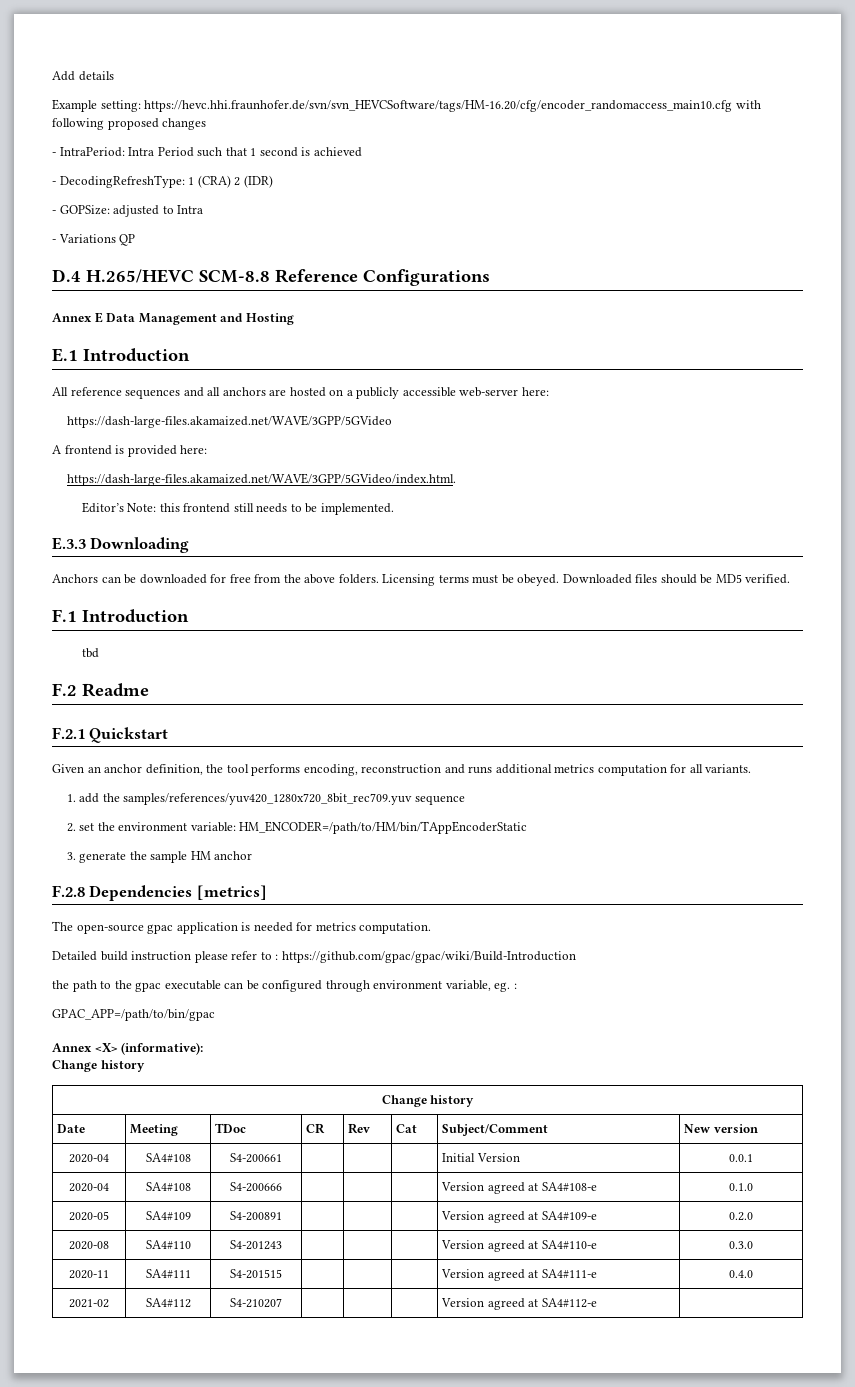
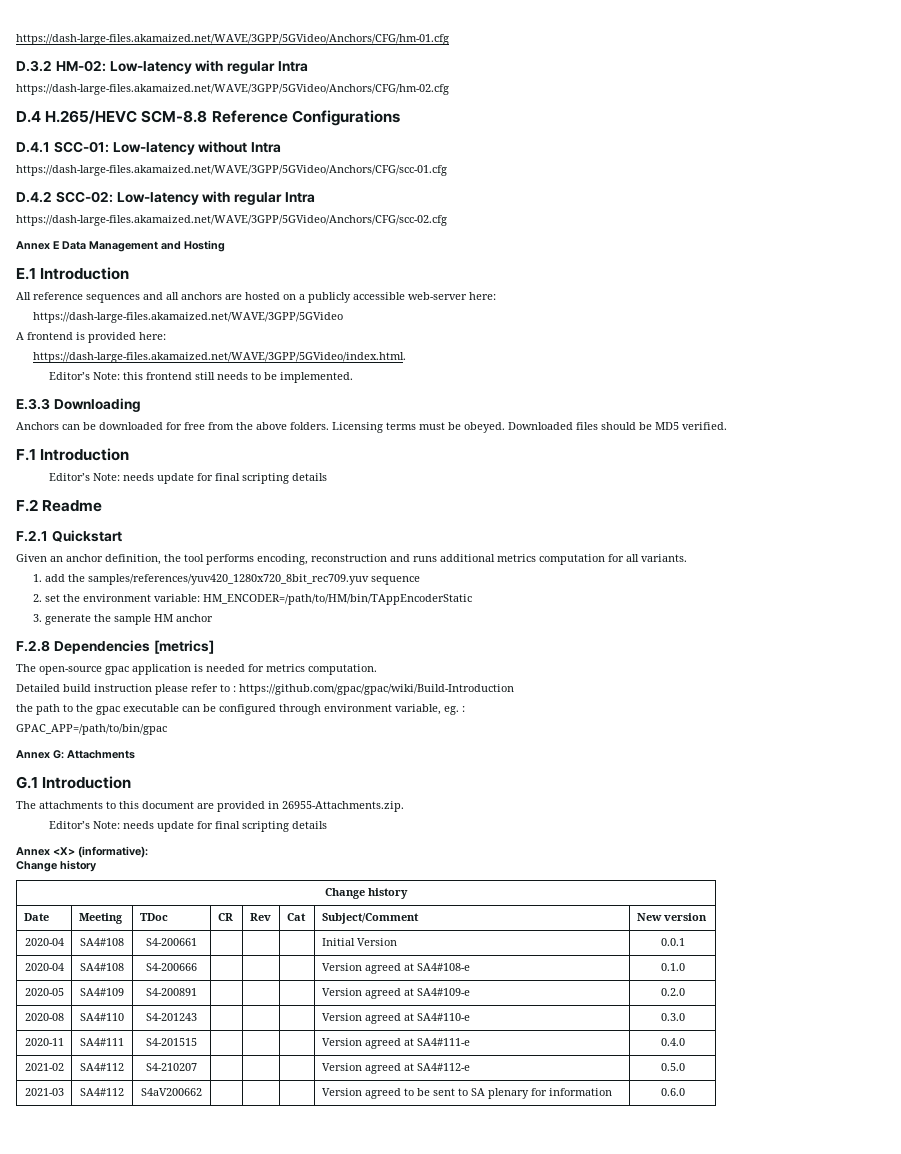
[52,71,114,81] [52,99,761,112] [52,118,207,130] [52,147,362,157] [52,175,273,188] [52,205,204,217] [52,234,136,246] Add details // Example setting: https://hevc.hhi.fraunhofer.de/svn/svn_HEVCSoftware/tags/HM-16.20/cfg/encoder_randomaccess_main10.cfg with following proposed changes // - IntraPeriod: Intra Period such that 1 second is achieved // - DecodingRefreshType: 1 (CRA) 2 (IDR) // - GOPSize: adjusted to Intra // - Variations QP -> [16,34,449,45] [16,60,308,74] [16,84,449,95] https://dash-large-files.akamaized.net/WAVE/3GPP/5GVideo/Anchors/CFG/hm-01.cfg // D.3.2 HM-02: Low-latency with regular Intra // https://dash-large-files.akamaized.net/WAVE/3GPP/5GVideo/Anchors/CFG/hm-02.cfg
(490, 277) none -> [16,141,282,155] [16,165,447,176] [16,191,315,205] [16,215,447,226] // D.4.1 SCC-01: Low-latency without Intra // https://dash-large-files.akamaized.net/WAVE/3GPP/5GVideo/Anchors/CFG/scc-01.cfg // D.4.2 SCC-02: Low-latency with regular Intra // https://dash-large-files.akamaized.net/WAVE/3GPP/5GVideo/Anchors/CFG/scc-02.cfg
[81,648,99,658] tbd -> [49,473,328,484] Editor’s Note: needs update for final scripting details
(215, 1015) none -> [16,750,135,759] [16,776,132,789] [16,801,404,812] [49,821,328,832] // Annex G: Attachments // G.1 Introduction // The attachments to this document are provided in 26955-Attachments.zip. // Editor’s Note: needs update for final scripting details
(597, 1303) none -> [660,1063,685,1071] [24,1088,64,1096] [80,1088,124,1096] [141,1088,202,1096] [321,1088,612,1099] [660,1088,685,1096] 0.5.0 // 2021-03 | SA4#112 | S4aV200662 | | | | Version agreed to be sent to SA plenary for information | 0.6.0

